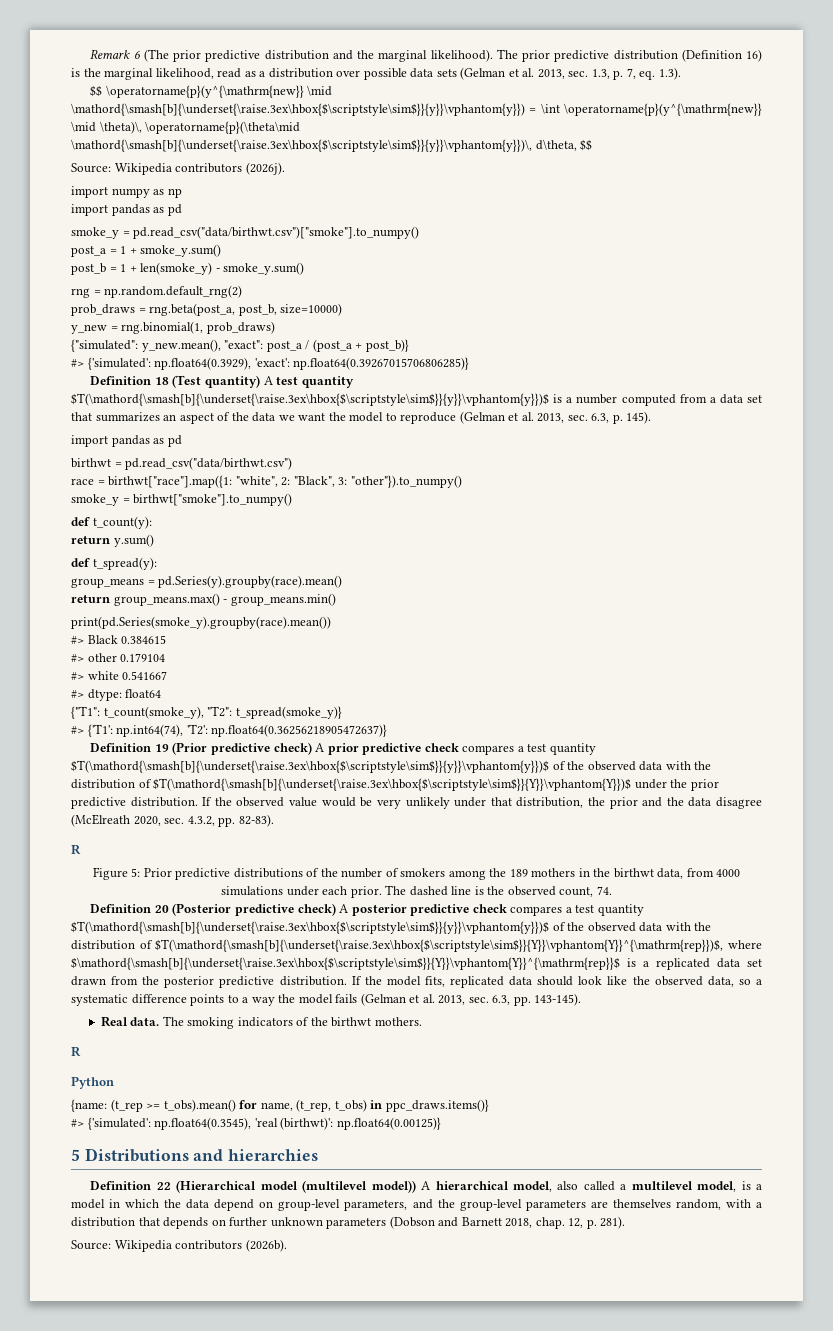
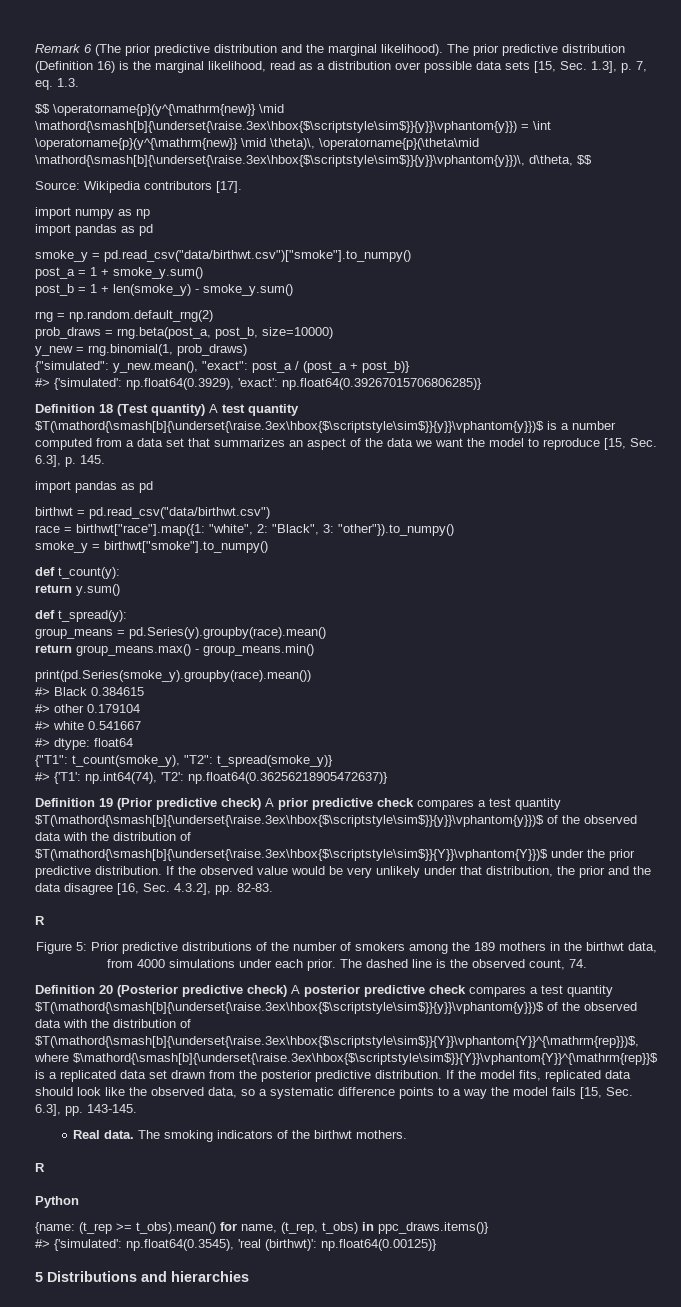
[460,67,610,80] (Gelman et al. 2013, sec. 1.3, -> [534,61,617,73] [15, Sec. 1.3],
[658,67,681,80] 1.3). -> [57,78,79,87] 1.3.
[245,162,285,175] (2026j). -> [216,181,242,193] [17].
[459,411,652,424] (Gelman et al. 2013, sec. 6.3, p. 145). -> [604,438,657,450] [35,455,105,467] [15, Sec. 6.3], p. 145.
[71,814,274,827] (McElreath 2020, sec. 4.3.2, pp. 82-83). -> [117,883,273,895] [16, Sec. 4.3.2], pp. 82-83.
[360,993,582,1006] (Gelman et al. 2013, sec. 6.3, pp. 143-145). -> [580,1087,633,1099] [35,1104,137,1116] [15, Sec. 6.3], pp. 143-145.
[90,1180,763,1193] [71,1199,762,1211] [71,1216,626,1229] [71,1239,287,1252] // Definition 22 (Hierarchical model (multilevel model)) A hierarchical model, also called a multilevel model, is a model in which the data depend on group-level parameters, and the group-level parameters are themselves random, with a distribution that depends on further unknown parameters (Dobson and Barnett 2018, chap. 12, p. 281). // Source: Wikipedia contributors (2026b). -> (249, 1276) none

